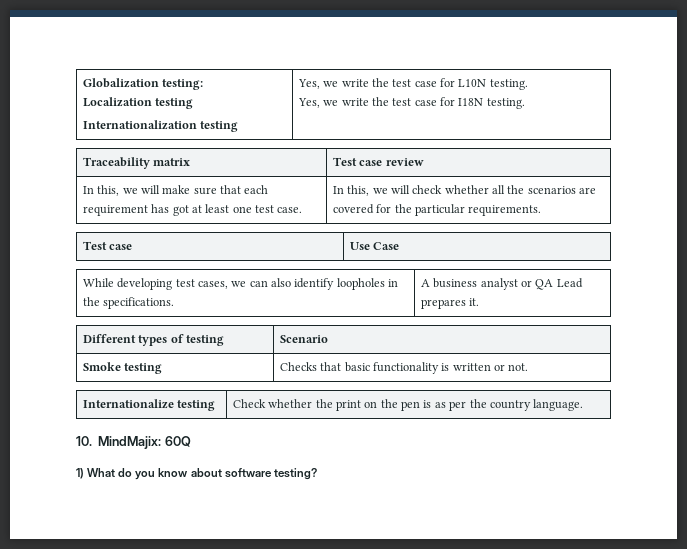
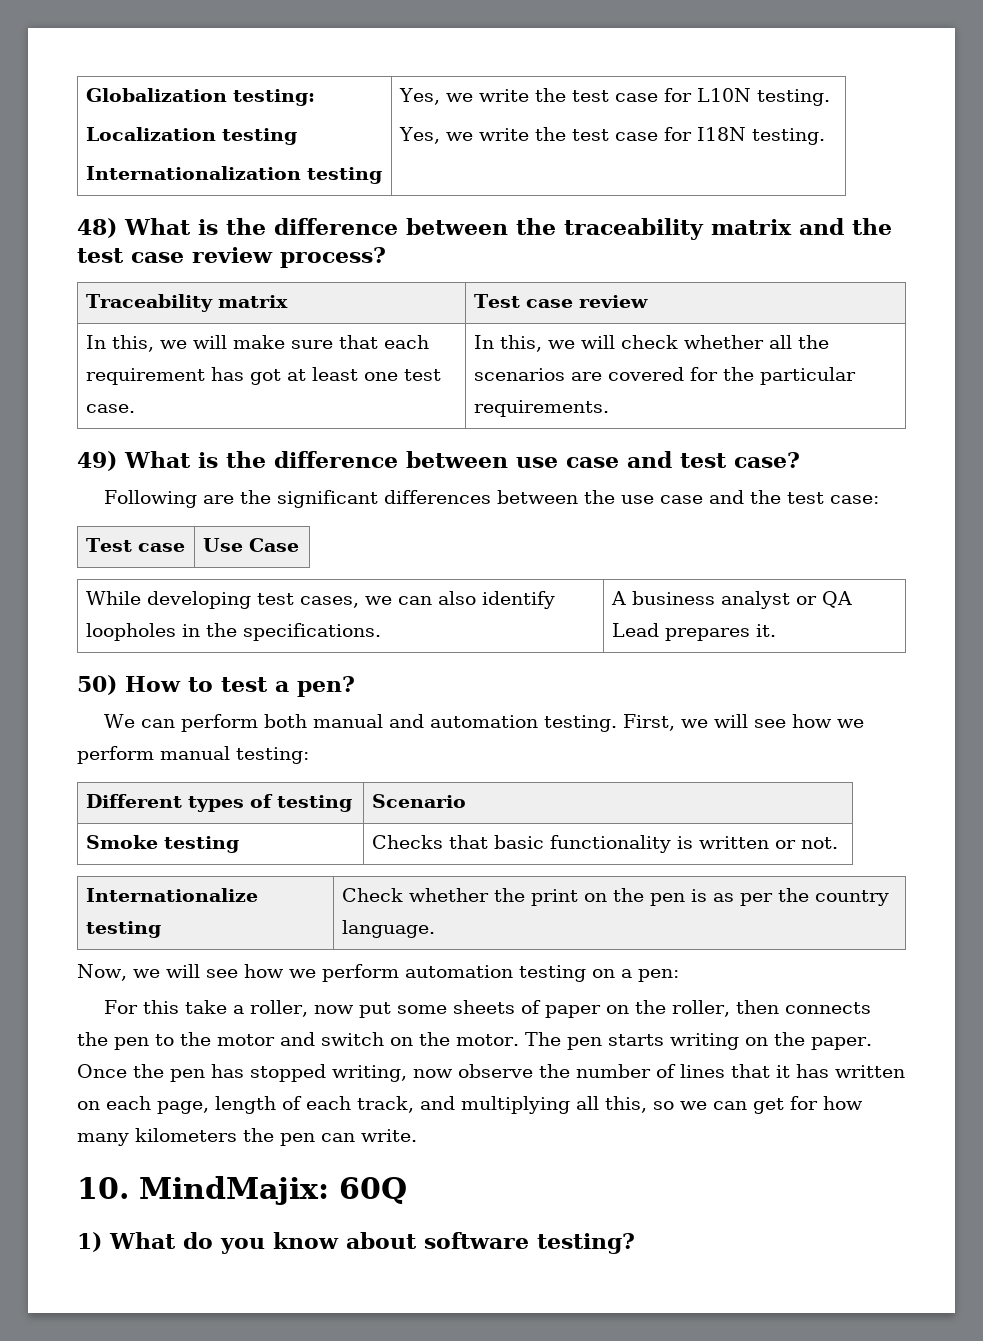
(525, 103) none -> [77,218,892,240] [77,247,386,268] // 48) What is the difference between the traceability matrix and the test case review process?
(542, 210) none -> [77,451,800,471] [104,490,880,508] // 49) What is the difference between use case and test case? // Following are the significant differences between the use case and the test case:
(480, 302) none -> [77,675,355,697] [104,714,865,732] [77,746,309,764] // 50) How to test a pen? // We can perform both manual and automation testing. First, we will see how we perform manual testing:
(584, 405) none -> [77,964,679,982] [104,1000,872,1018] [77,1032,872,1050] [77,1064,905,1082] [77,1096,863,1114] [77,1128,417,1146] // Now, we will see how we perform automation testing on a pen: // For this take a roller, now put some sheets of paper on the roller, then connects the pen to the motor and switch on the motor. The pen starts writing on the paper. Once the pen has stopped writing, now observe the number of lines that it has written on each page, length of each track, and multiplying all this, so we can get for how many kilometers the pen can write.

